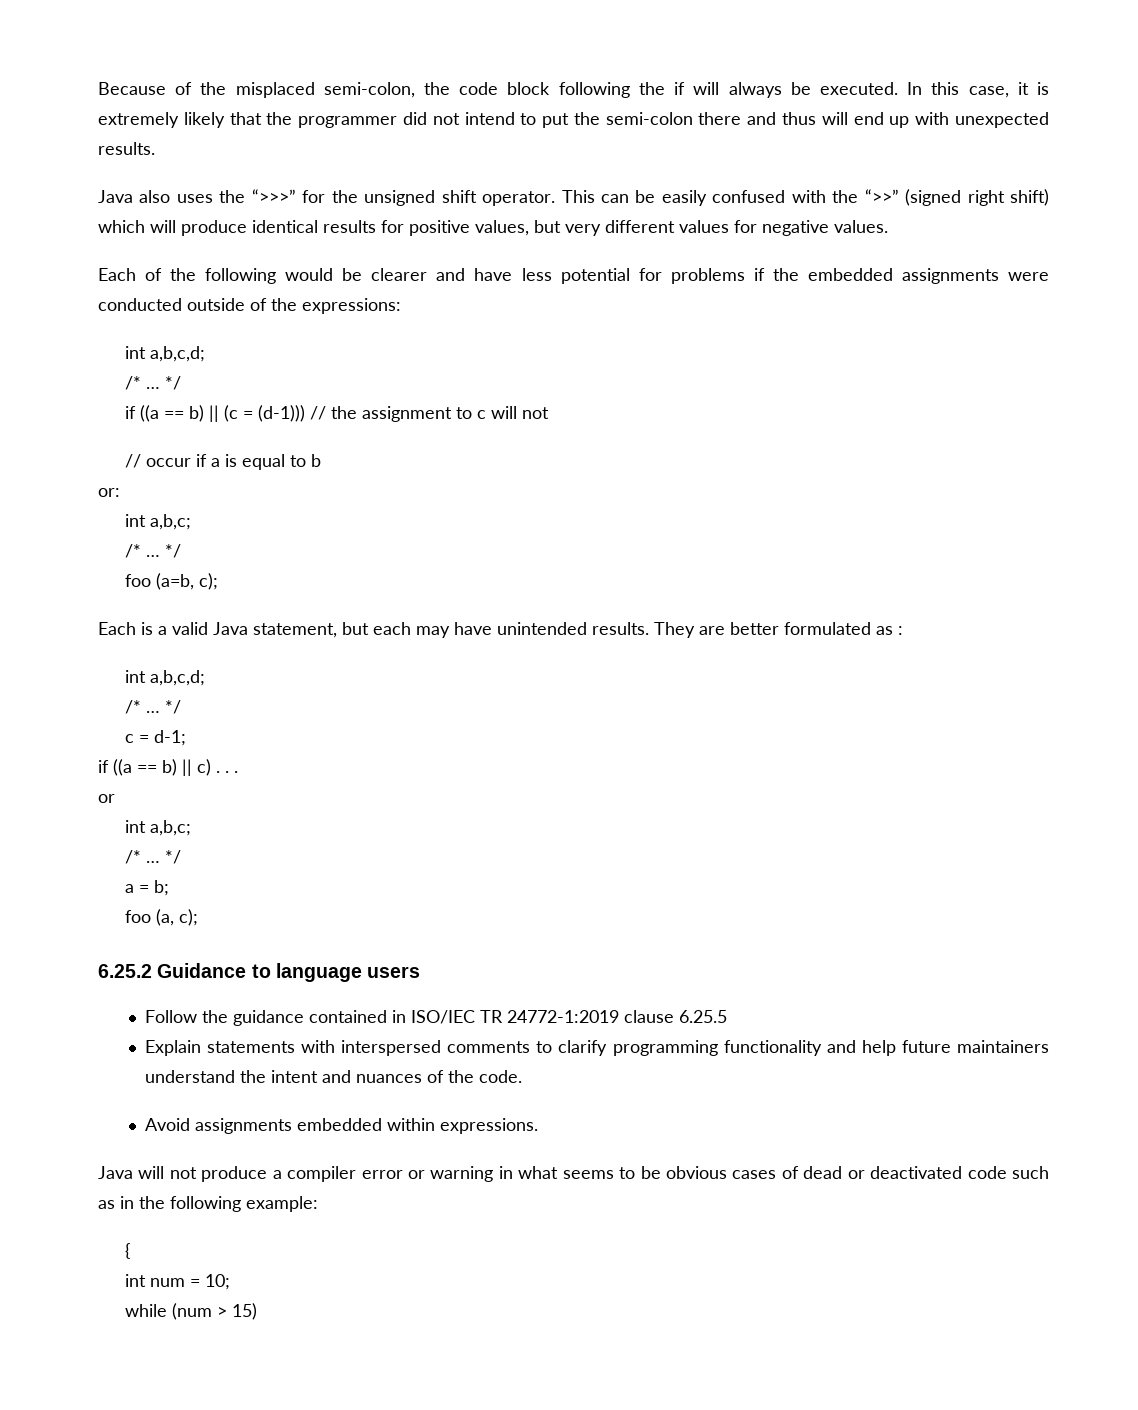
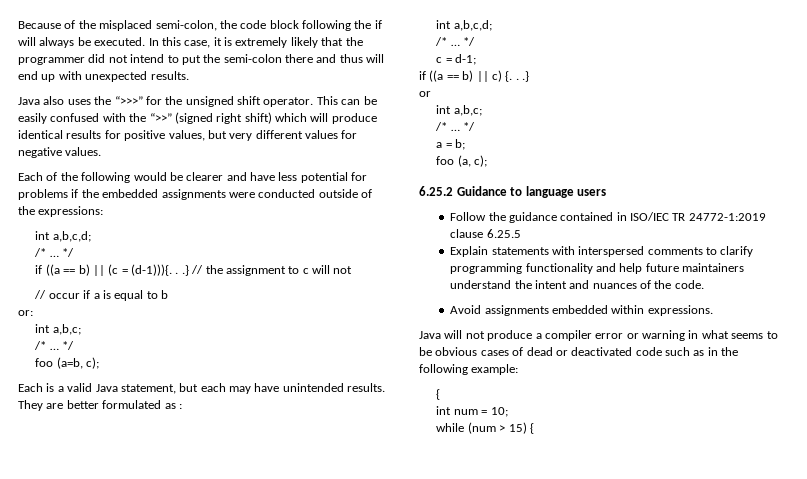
[258,405,306,422] (d-1))) -> [131,264,189,276] (d-1))){. . .}
[216,771,238,773] . . . -> [505,71,529,82] {. . .}
(258, 1311) none -> [529,423,534,434] {

